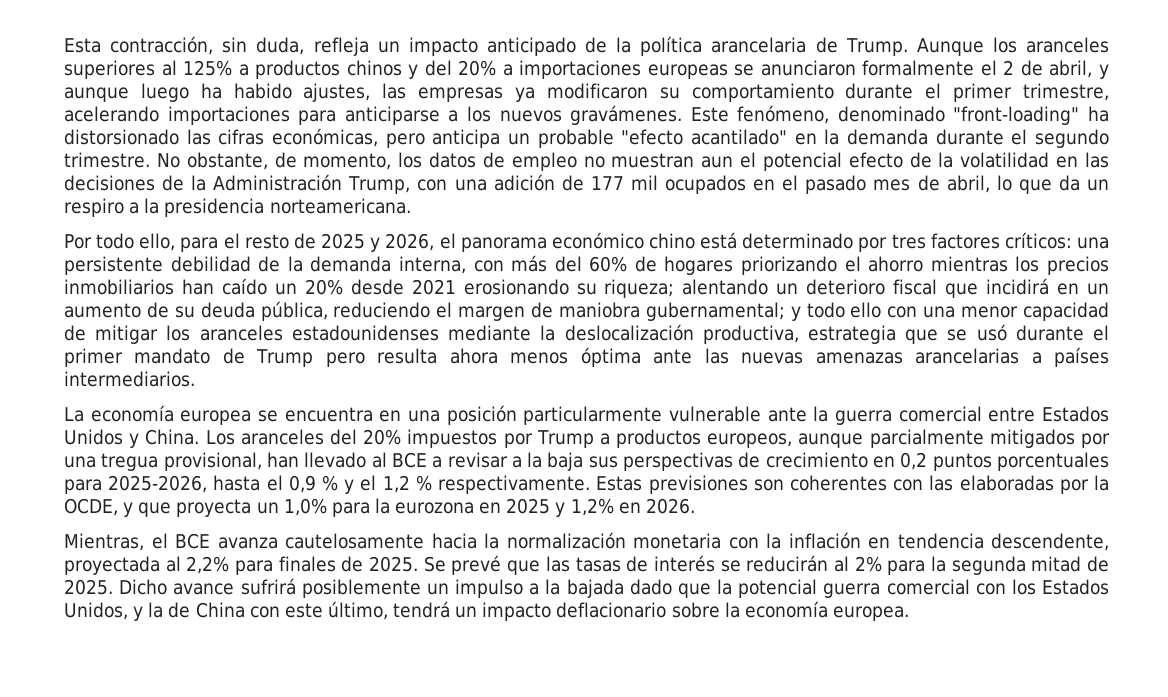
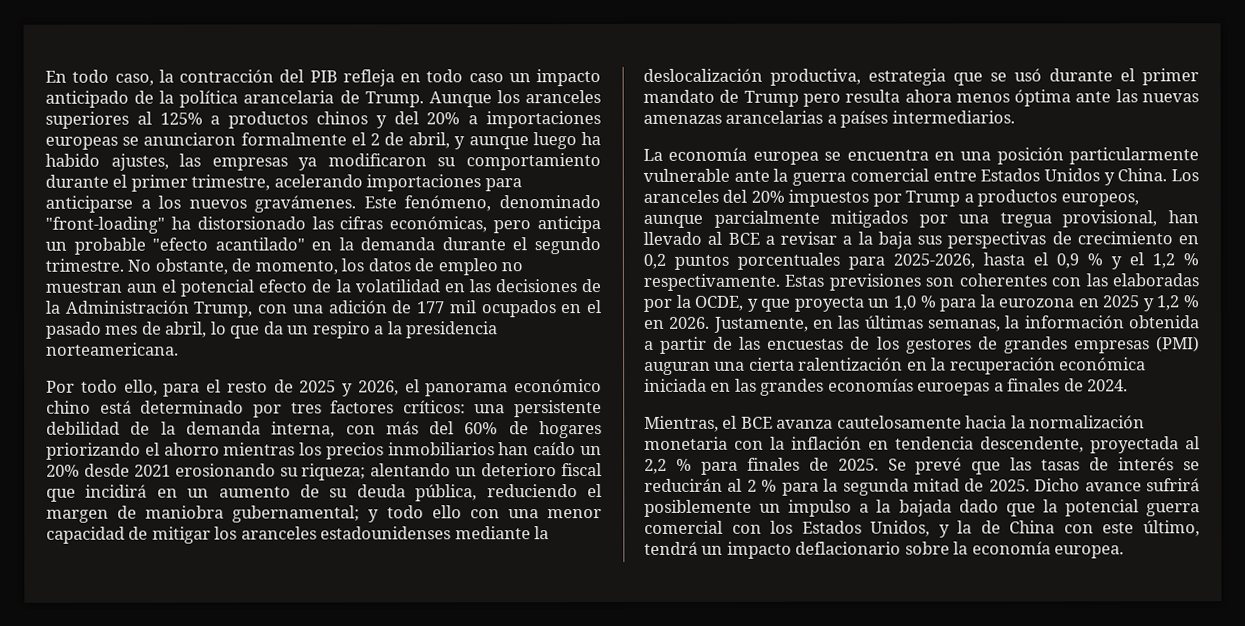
[64,36,369,56] Esta contracción, sin duda, refleja -> [45,69,504,87] En todo caso, la contracción del PIB refleja en todo caso
[283,498,327,516] 1,0% -> [892,295,936,311] 1,0 %
[570,498,614,516] 1,2% -> [1156,295,1199,311] 1,2 %
(695, 506) none -> [713,315,1200,333] [644,336,1200,354] [644,357,1147,375] [644,378,1129,396] Justamente, en las últimas semanas, la información obtenida a partir de las encuestas de los gestores de grandes empresas (PMI) auguran una cierta ralentización en la recuperación económica iniciada en las grandes economías euroepas a finales de 2024.
[186,556,230,574] 2,2% -> [644,458,692,474] 2,2 %
[854,556,882,572] 2% -> [746,479,778,492] 2 %

